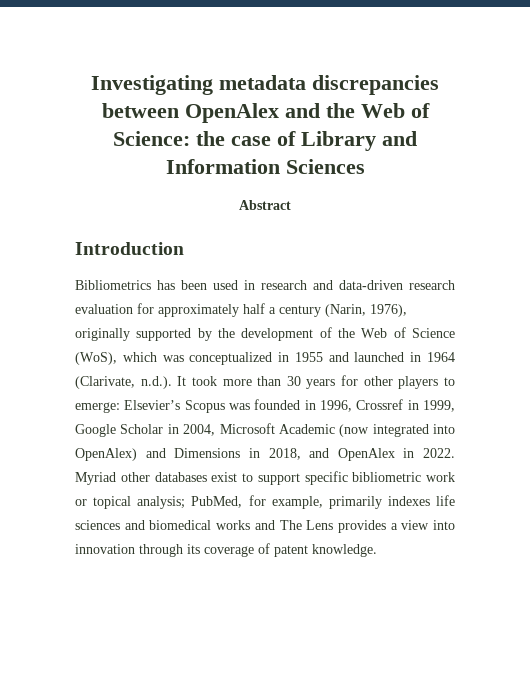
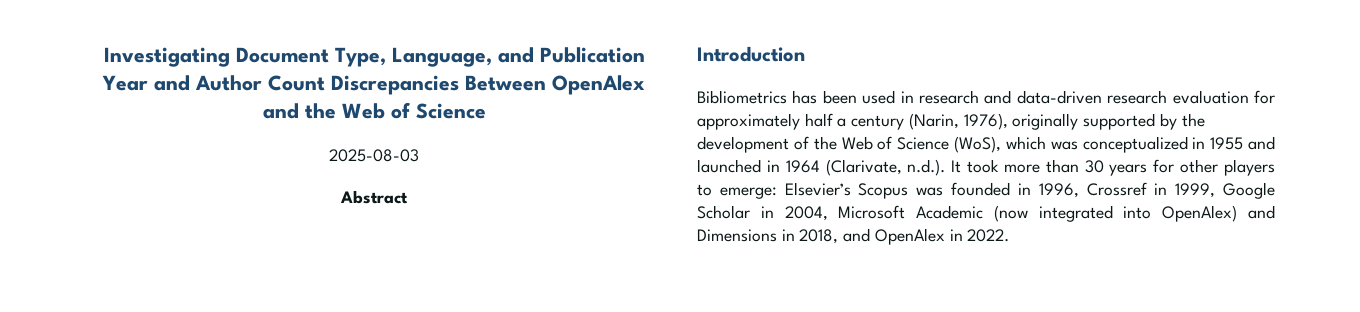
[219,75,439,95] [101,103,179,118] metadata discrepancies between -> [235,47,645,67] [102,75,546,95] Document Type, Language, and Publication Year and Author Count Discrepancies Between
[113,131,417,151] [165,159,365,174] Science: the case of Library and Information Sciences -> [415,103,486,119] [329,149,419,162] Science // 2025-08-03
[75,471,455,485] [75,495,455,509] [75,520,455,533] [75,543,377,557] Myriad other databases exist to support specific bibliometric work or topical analysis; PubMed, for example, primarily indexes life sciences and biomedical works and The Lens provides a view into innovation through its coverage of patent knowledge. -> (1010, 235) none

